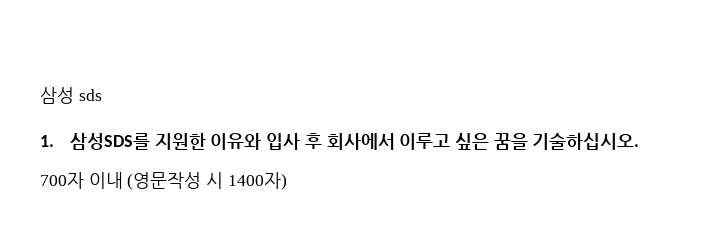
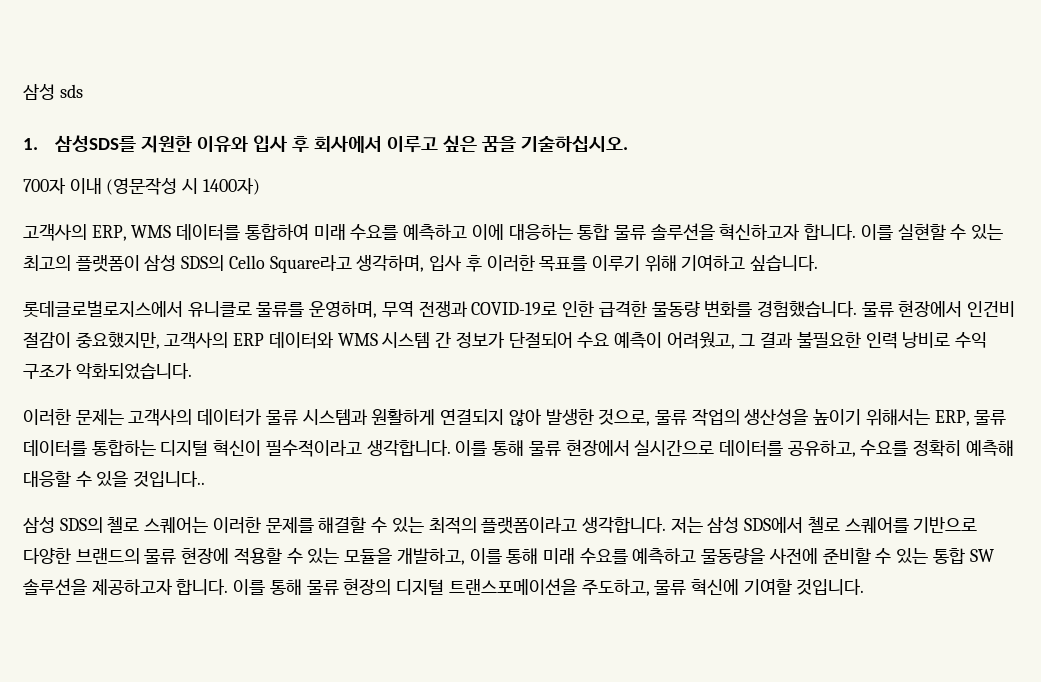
(287, 181) none -> [23,223,1004,241] [23,255,819,273] [23,300,1016,318] [23,332,988,349] [23,362,192,380] [23,408,1007,426] [23,439,1014,457] [23,471,206,487] [23,517,978,534] [23,547,994,565] [23,578,865,596] // 고객사의 ERP, WMS 데이터를 통합하여 미래 수요를 예측하고 이에 대응하는 통합 물류 솔루션을 혁신하고자 합니다. 이를 실현할 수 있는 최고의 플랫폼이 삼성 SDS의 Cello Square라고 생각하며, 입사 후 이러한 목표를 이루기 위해 기여하고 싶습니다. // 롯데글로벌로지스에서 유니클로 물류를 운영하며, 무역 전쟁과 COVID-19로 인한 급격한 물동량 변화를 경험했습니다. 물류 현장에서 인건비 절감이 중요했지만, 고객사의 ERP 데이터와 WMS 시스템 간 정보가 단절되어 수요 예측이 어려웠고, 그 결과 불필요한 인력 낭비로 수익 구조가 악화되었습니다. // 이러한 문제는 고객사의 데이터가 물류 시스템과 원활하게 연결되지 않아 발생한 것으로, 물류 작업의 생산성을 높이기 위해서는 ERP, 물류 데이터를 통합하는 디지털 혁신이 필수적이라고 생각합니다. 이를 통해 물류 현장에서 실시간으로 데이터를 공유하고, 수요를 정확히 예측해 대응할 수 있을 것입니다.. // 삼성 SDS의 첼로 스퀘어는 이러한 문제를 해결할 수 있는 최적의 플랫폼이라고 생각합니다. 저는 삼성 SDS에서 첼로 스퀘어를 기반으로 다양한 브랜드의 물류 현장에 적용할 수 있는 모듈을 개발하고, 이를 통해 미래 수요를 예측하고 물동량을 사전에 준비할 수 있는 통합 SW 솔루션을 제공하고자 합니다. 이를 통해 물류 현장의 디지털 트랜스포메이션을 주도하고, 물류 혁신에 기여할 것입니다.

